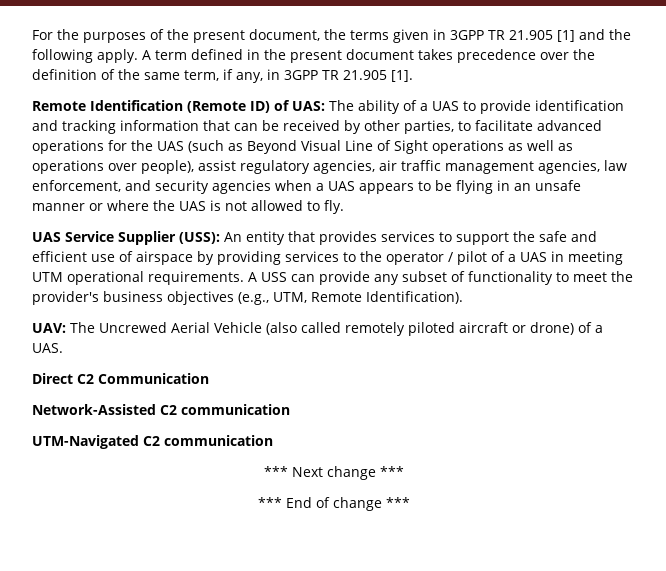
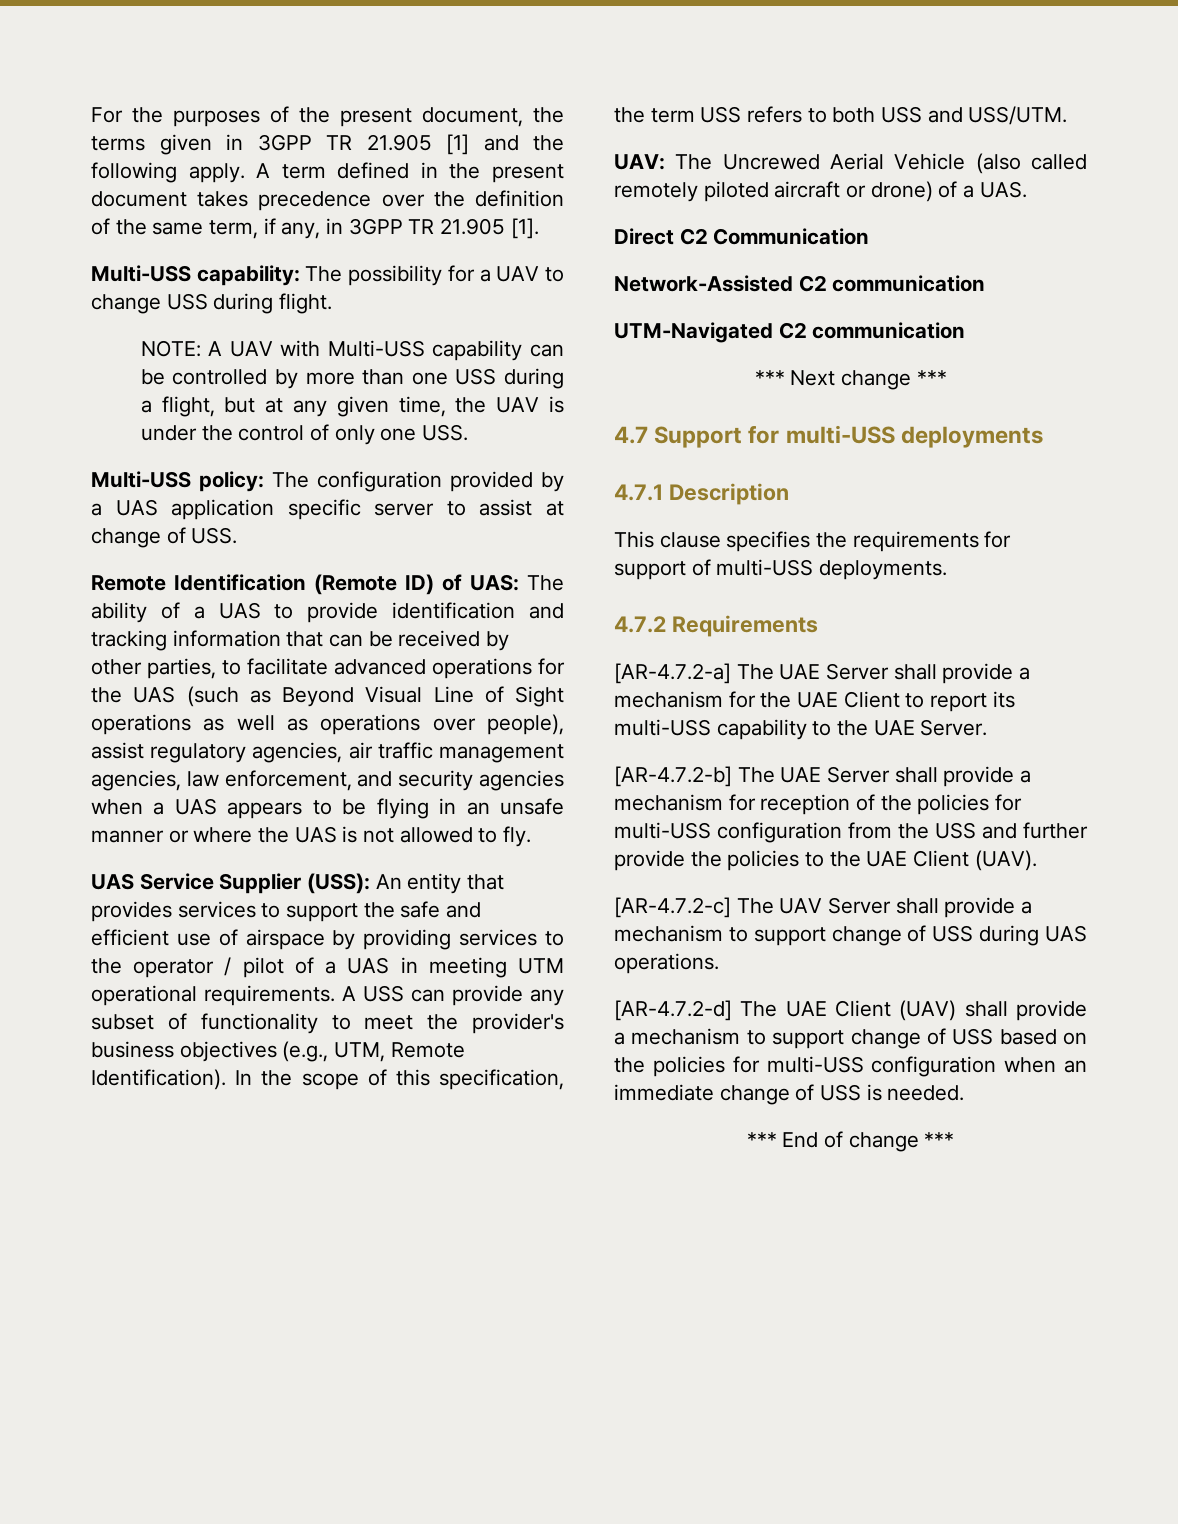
(413, 76) none -> [91,265,564,286] [91,293,333,314] [140,340,564,361] [140,368,564,389] [140,396,564,417] [140,424,468,445] [91,471,564,492] [91,499,564,520] [91,527,238,548] // Multi-USS capability: The possibility for a UAV to change USS during flight. // NOTE: A UAV with Multi-USS capability can be controlled by more than one USS during a flight, but at any given time, the UAV is under the control of only one USS. // Multi-USS policy: The configuration provided by a UAS application specific server to assist at change of USS.
(463, 297) none -> [235,1069,564,1090] [614,106,1068,125] In the scope of this specification, the term USS refers to both USS and USS/UTM.
(404, 471) none -> [614,425,1043,448] [614,483,789,505] [614,531,1012,552] [614,559,948,580] [614,615,818,637] [614,663,1031,684] [614,691,1015,712] [614,719,988,740] [614,766,1032,787] [614,794,1023,815] [614,822,1088,843] [614,850,1037,871] [614,897,1033,918] [614,925,1087,946] [614,953,719,974] [614,1000,1087,1021] [614,1028,1087,1049] [614,1056,1087,1077] [614,1084,965,1105] // 4.7 Support for multi-USS deployments // 4.7.1 Description // This clause specifies the requirements for support of multi-USS deployments. // 4.7.2 Requirements // [AR-4.7.2-a] The UAE Server shall provide a mechanism for the UAE Client to report its multi-USS capability to the UAE Server. // [AR-4.7.2-b] The UAE Server shall provide a mechanism for reception of the policies for multi-USS configuration from the USS and further provide the policies to the UAE Client (UAV). // [AR-4.7.2-c] The UAV Server shall provide a mechanism to support change of USS during UAS operations. // [AR-4.7.2-d] The UAE Client (UAV) shall provide a mechanism to support change of USS based on the policies for multi-USS configuration when an immediate change of USS is needed.

